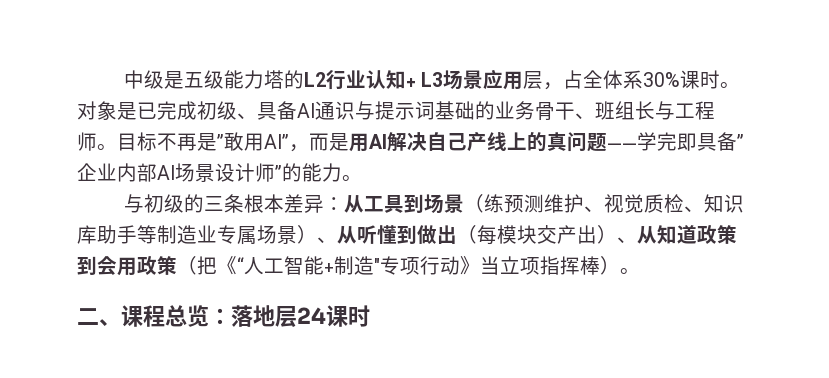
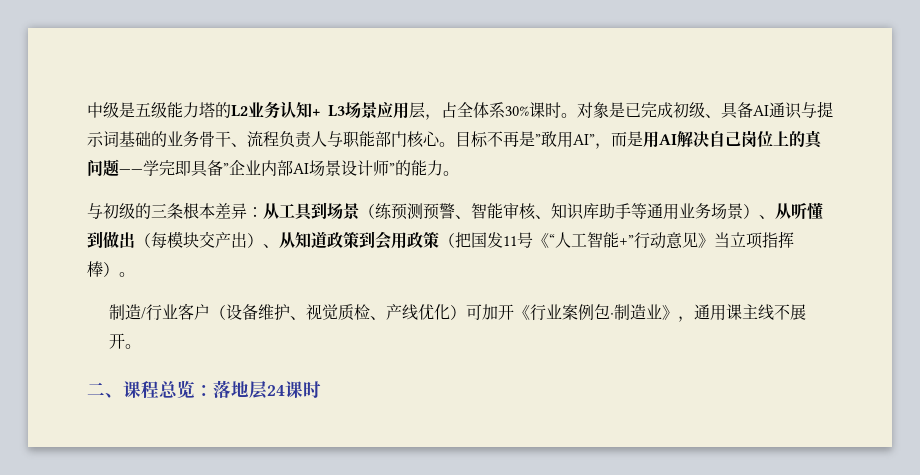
[325,70,366,90] 行业 -> [248,101,280,119] 业务
[595,101,715,120] [77,132,97,151] 班组长与工程师 -> [247,131,440,148] 流程负责人与职能部门核心
[467,132,507,152] 产线 -> [741,131,773,148] 岗位
[543,194,684,213] 维护、视觉质检 -> [423,202,536,220] 预警、智能审核
[157,225,257,245] 制造业专属 -> [647,203,711,220] 通用业务
(217, 265) none -> [471,232,533,248] 国发11号
[324,256,460,275] +制造"专项行动 -> [619,232,698,249] +”行动意见
(640, 271) none -> [108,303,806,322] [108,333,141,349] // 制造/行业客户（设备维护、视觉质检、产线优化）可加开《行业案例包·制造业》，通用课主线不展开。

